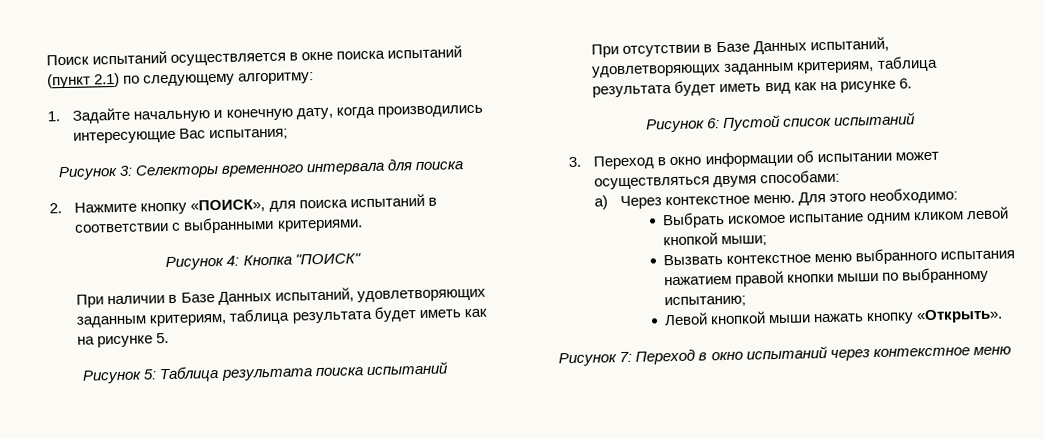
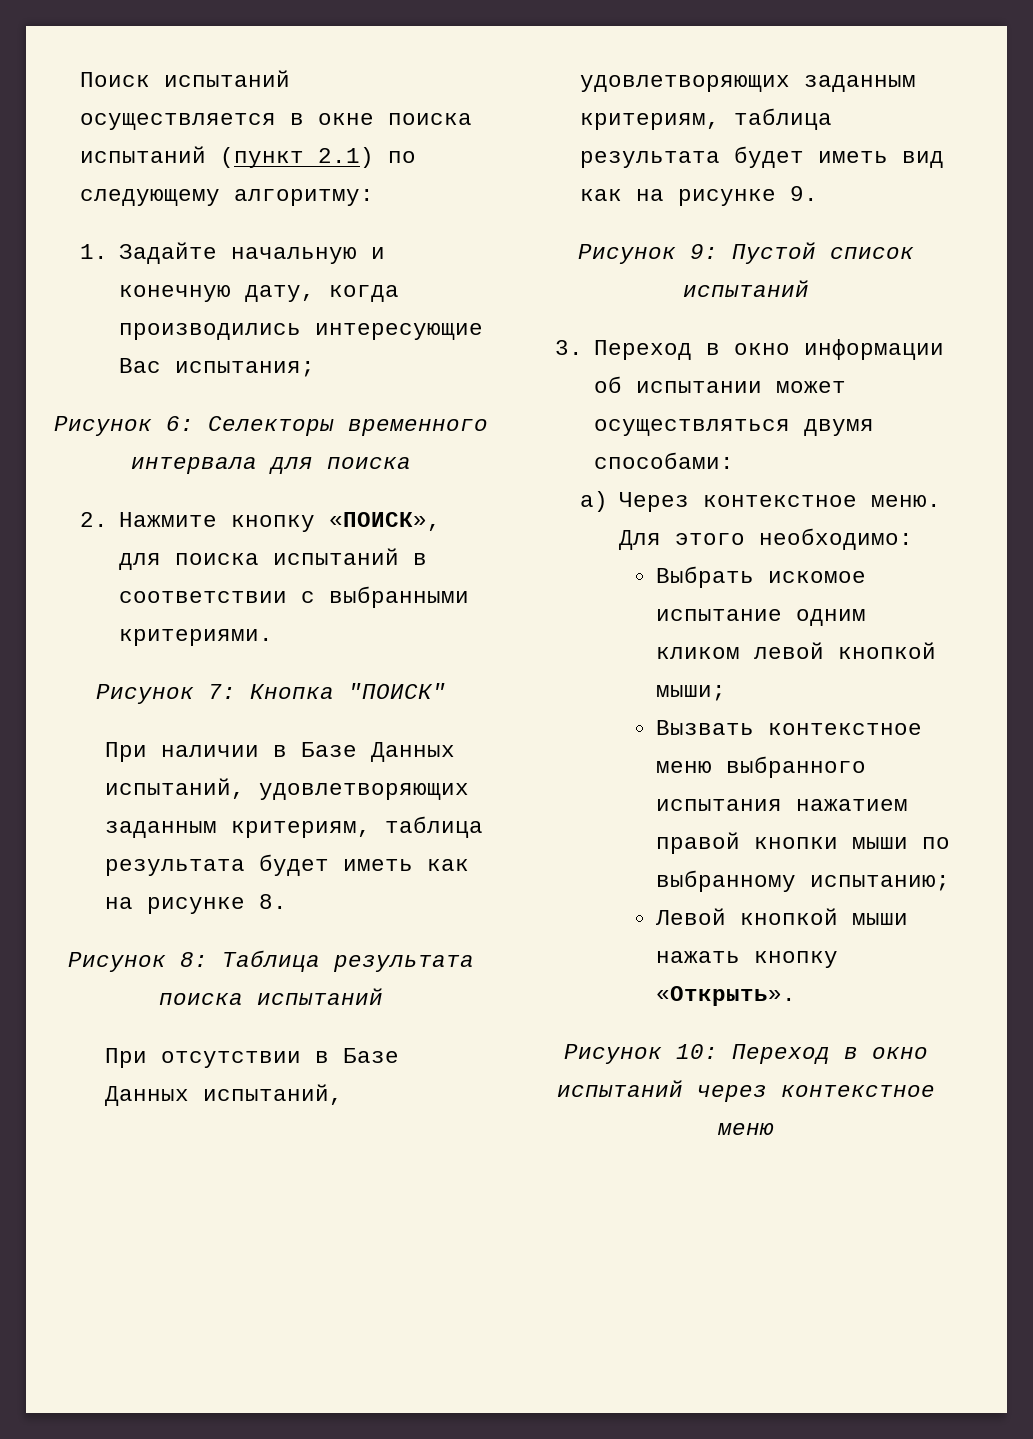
[118,165,133,176] 3: -> [166,416,194,431] 6:
[226,255,240,266] 4: -> [208,684,236,699] 7:
[156,332,170,344] [82,369,158,384] 5. // Рисунок 5: -> [259,894,288,909] [68,952,208,972] 8. // Рисунок 8:
[898,78,912,89] [645,118,720,133] 6. // Рисунок 6: -> [790,186,819,201] [578,244,718,264] 9. // Рисунок 9:
[619,351,633,363] 7: -> [676,1044,718,1059] 10:

